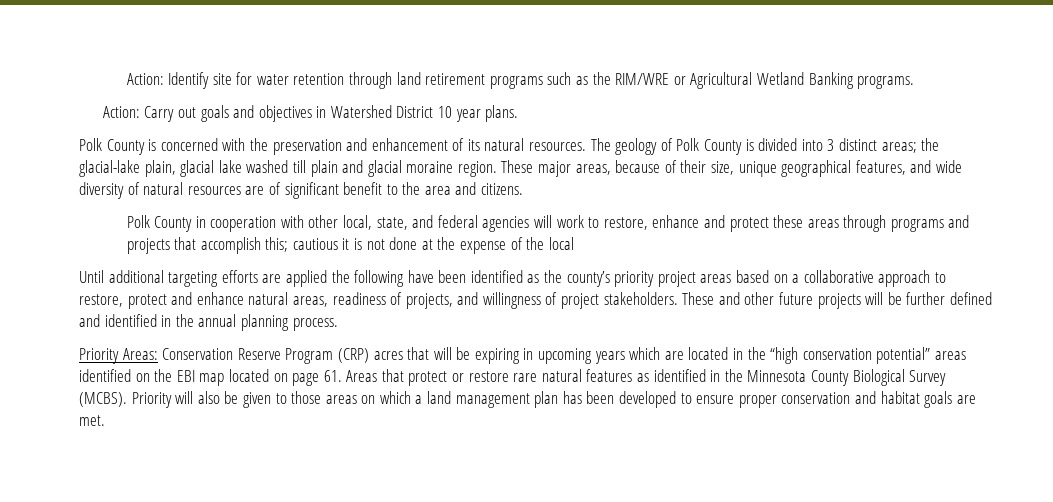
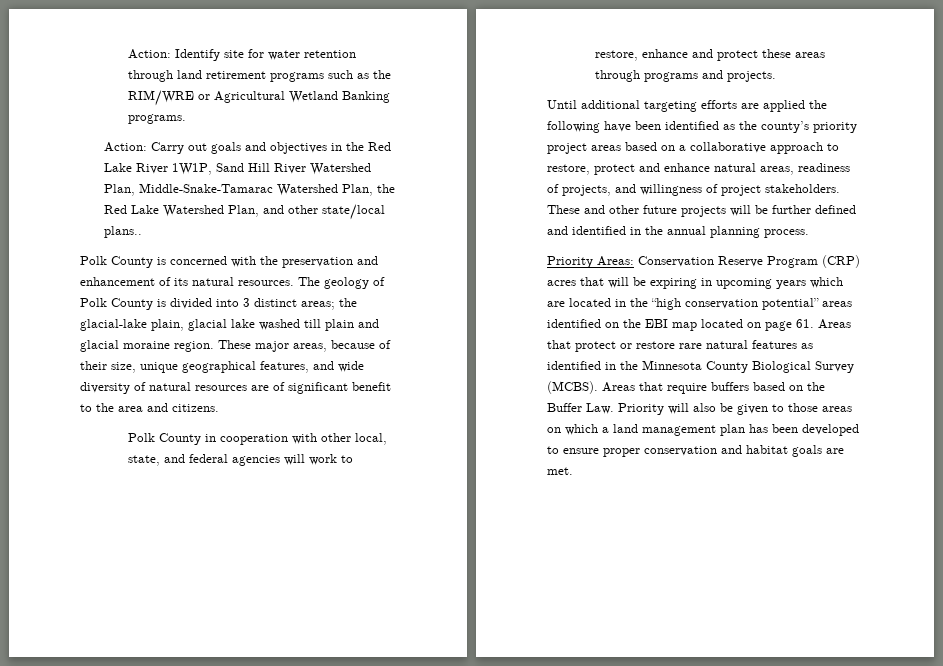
[330,105,519,122] Watershed District 10 year plans. -> [346,142,392,151] [104,163,372,175] [104,183,396,196] [104,204,386,220] [104,226,143,238] the Red Lake River 1W1P, Sand Hill River Watershed Plan, Middle-Snake-Tamarac Watershed Plan, the Red Lake Watershed Plan, and other state/local plans..
[126,237,574,254] projects that accomplish this; cautious it is not done at the expense of the local -> [727,71,777,82] projects.
(127, 399) none -> [602,382,825,394] [547,403,614,414] Areas that require buffers based on the Buffer Law.

